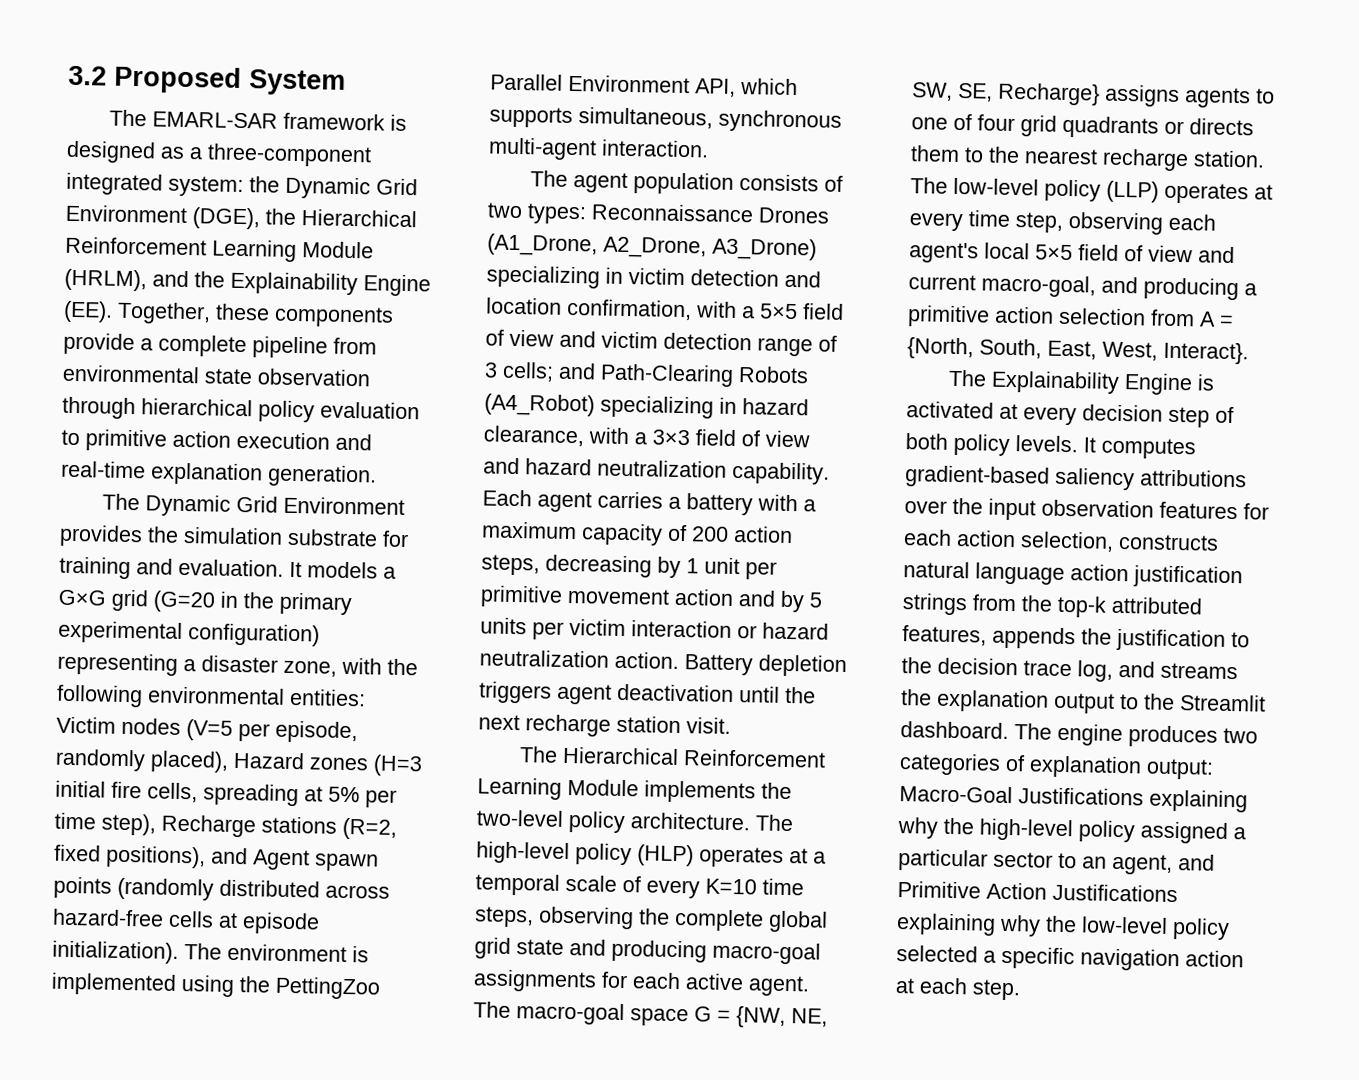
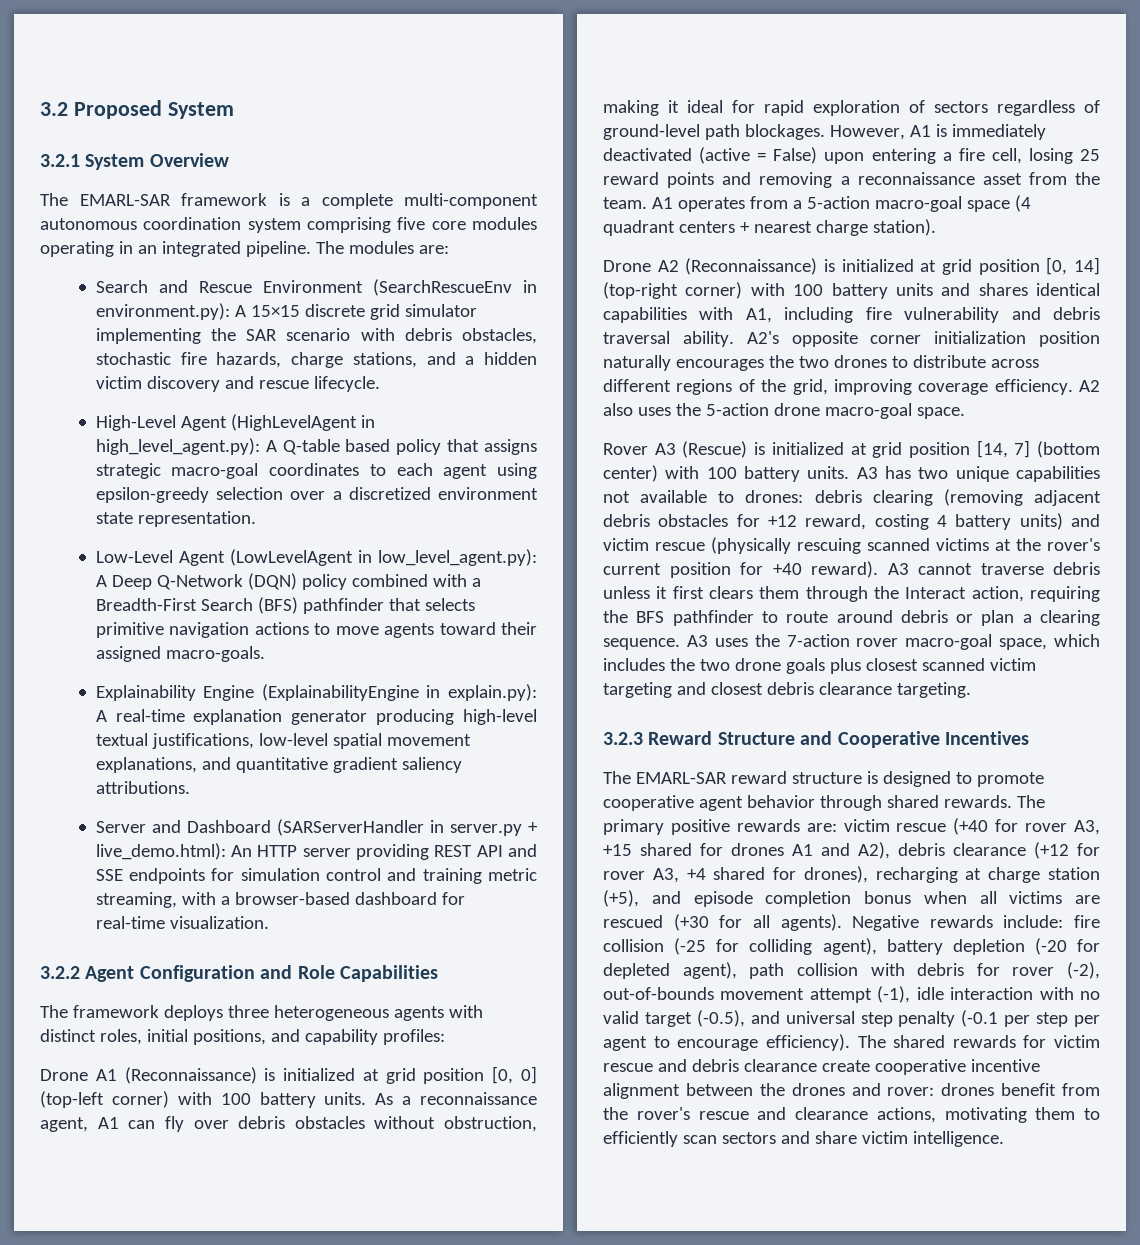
(346, 82) none -> [40,153,229,170] // 3.2.1 System Overview
[66,140,372,168] [66,172,418,200] [65,204,417,230] [65,236,374,262] [64,268,431,297] [63,300,394,328] [63,332,377,359] [62,364,371,387] [62,396,420,423] [61,429,372,452] [61,460,377,488] [102,493,406,517] [59,524,409,548] [59,556,396,580] [58,589,352,616] [58,620,320,647] [57,652,418,677] [56,684,366,708] [56,716,358,744] [55,748,423,777] [55,780,397,808] [54,812,397,840] [54,844,379,872] [53,876,390,901] [52,908,320,935] [52,940,369,964] [51,972,380,1000] [490,73,798,97] [489,106,842,133] [488,137,709,161] [530,170,844,195] [487,202,830,225] [487,233,817,261] [486,265,821,289] [486,297,844,321] [485,329,837,357] [484,361,809,387] [484,393,809,419] [483,425,810,448] [483,457,830,485] [482,489,816,516] [482,521,793,546] [481,554,777,580] [480,585,823,613] [480,617,829,640] [479,649,847,678] [479,681,816,705] [478,714,731,737] [519,746,827,768] [477,777,792,804] [476,809,794,834] [476,841,826,868] [475,873,804,899] [474,906,828,933] [474,937,821,965] [473,969,810,997] [473,1001,828,1028] [912,82,1275,109] [911,113,1254,139] [910,145,1265,172] [910,177,1273,205] [909,210,1216,235] [909,242,1235,264] [908,274,1257,301] [907,305,1234,328] [907,337,1249,365] [948,369,1216,396] [906,401,1234,428] [905,433,1196,460] [905,465,1247,491] [904,497,1269,521] [903,529,1219,552] [903,561,1243,589] [902,593,1203,618] [902,625,1250,652] [901,657,1238,682] [901,689,1266,714] [900,721,1258,748] [899,753,1214,780] [899,785,1248,813] [897,817,1246,844] [898,849,1215,875] [897,881,1178,903] [896,913,1230,941] [896,945,1244,972] [895,977,1021,1001] designed as a three-component integrated system: the Dynamic Grid Environment (DGE), the Hierarchical Reinforcement Learning Module (HRLM), and the Explainability Engine (EE). Together, these components provide a complete pipeline from environmental state observation through hierarchical policy evaluation to primitive action execution and real-time explanation generation. // The Dynamic Grid Environment provides the simulation substrate for training and evaluation. It models a G×G grid (G=20 in the primary experimental configuration) representing a disaster zone, with the following environmental entities: Victim nodes (V=5 per episode, randomly placed), Hazard zones (H=3 initial fire cells, spreading at 5% per time step), Recharge stations (R=2, fixed positions), and Agent spawn points (randomly distributed across hazard-free cells at episode initialization). The environment is implemented using the PettingZoo Parallel Environment API, which supports simultaneous, synchronous multi-agent interaction. // The agent population consists of two types: Reconnaissance Drones (A1_Drone, A2_Drone, A3_Drone) specializing in victim detection and location confirmation, with a 5×5 field of view and victim detection range of 3 cells; and Path-Clearing Robots (A4_Robot) specializing in hazard clearance, with a 3×3 field of view and hazard neutralization capability. Each agent carries a battery with a maximum capacity of 200 action steps, decreasing by 1 unit per primitive movement action and by 5 units per victim interaction or hazard neutralization action. Battery depletion triggers agent deactivation until the next recharge station visit. // The Hierarchical Reinforcement Learning Module implements the two-level policy architecture. The high-level policy (HLP) operates at a temporal scale of every K=10 time steps, observing the complete global grid state and producing macro-goal assignments for each active agent. The macro-goal space G = {NW, NE, SW, SE, Recharge} assigns agents to one of four grid quadrants or directs them to the nearest recharge station. The low-level policy (LLP) operates at every time step, observing each agent's local 5×5 field of view and current macro-goal, and producing a primitive action selection from A = {North, South, East, West, Interact}. // The Explainability Engine is activated at every decision step of both policy levels. It computes gradient-based saliency attributions over the input observation features for each action selection, constructs natural language action justification strings from the top-k attributed features, appends the justification to the decision trace log, and streams the explanation output to the Streamlit dashboard. The engine produces two categories of explanation output: Macro-Goal Justifications explaining why the high-level policy assigned a particular sector to an agent, and Primitive Action Justifications explaining why the low-level policy selected a specific navigation action at each step. -> [301,193,538,209] [40,217,537,233] [40,241,449,257] [95,279,537,296] [95,303,477,320] [95,328,537,344] [95,352,537,368] [95,376,380,392] [95,414,375,431] [95,438,537,455] [95,463,537,479] [95,487,538,503] [95,511,256,527] [95,549,537,566] [95,573,481,590] [95,597,475,614] [95,622,538,638] [95,646,265,662] [95,684,537,701] [95,709,537,725] [95,733,471,749] [95,757,462,773] [95,781,190,794] [95,819,538,836] [95,843,537,860] [95,868,537,884] [95,892,465,908] [95,916,269,929] [40,965,438,982] [40,1005,483,1021] [40,1029,445,1045] [40,1066,537,1084] [40,1091,537,1108] [40,1116,537,1132] [603,100,1100,116] [603,124,1046,140] [603,147,1100,164] [603,172,1100,188] [603,195,1031,212] [603,219,936,236] [603,257,1100,275] [603,282,1100,299] [603,307,1100,323] [603,331,1100,347] [603,355,1039,371] [603,379,1100,395] [603,403,965,419] [603,440,1100,458] [603,465,1100,482] [603,489,1101,506] [603,513,1100,530] [603,537,1100,554] [603,561,1100,578] [603,586,1100,602] [603,610,1100,626] [603,634,1100,650] [603,658,1036,674] [603,682,971,698] [603,731,1029,748] [603,771,1044,787] [603,795,1045,811] [603,818,1100,835] [603,842,1100,859] [603,866,1100,883] [603,890,1100,907] [603,914,1100,931] [603,938,1100,955] [603,962,1100,979] [603,986,1100,1003] [603,1010,1100,1027] [603,1034,1100,1051] [603,1059,1040,1075] [603,1083,1100,1099] [603,1107,1100,1123] [603,1131,1004,1147] a complete multi-component autonomous coordination system comprising five core modules operating in an integrated pipeline. The modules are: // Search and Rescue Environment (SearchRescueEnv in environment.py): A 15×15 discrete grid simulator implementing the SAR scenario with debris obstacles, stochastic fire hazards, charge stations, and a hidden victim discovery and rescue lifecycle. // High-Level Agent (HighLevelAgent in high_level_agent.py): A Q-table based policy that assigns strategic macro-goal coordinates to each agent using epsilon-greedy selection over a discretized environment state representation. // Low-Level Agent (LowLevelAgent in low_level_agent.py): A Deep Q-Network (DQN) policy combined with a Breadth-First Search (BFS) pathfinder that selects primitive navigation actions to move agents toward their assigned macro-goals. // Explainability Engine (ExplainabilityEngine in explain.py): A real-time explanation generator producing high-level textual justifications, low-level spatial movement explanations, and quantitative gradient saliency attributions. // Server and Dashboard (SARServerHandler in server.py + live_demo.html): An HTTP server providing REST API and SSE endpoints for simulation control and training metric streaming, with a browser-based dashboard for real-time visualization. // 3.2.2 Agent Configuration and Role Capabilities // The framework deploys three heterogeneous agents with distinct roles, initial positions, and capability profiles: // Drone A1 (Reconnaissance) is initialized at grid position [0, 0] (top-left corner) with 100 battery units. As a reconnaissance agent, A1 can fly over debris obstacles without obstruction, making it ideal for rapid exploration of sectors regardless of ground-level path blockages. However, A1 is immediately deactivated (active = False) upon entering a fire cell, losing 25 reward points and removing a reconnaissance asset from the team. A1 operates from a 5-action macro-goal space (4 quadrant centers + nearest charge station). // Drone A2 (Reconnaissance) is initialized at grid position [0, 14] (top-right corner) with 100 battery units and shares identical capabilities with A1, including fire vulnerability and debris traversal ability. A2's opposite corner initialization position naturally encourages the two drones to distribute across different regions of the grid, improving coverage efficiency. A2 also uses the 5-action drone macro-goal space. // Rover A3 (Rescue) is initialized at grid position [14, 7] (bottom center) with 100 battery units. A3 has two unique capabilities not available to drones: debris clearing (removing adjacent debris obstacles for +12 reward, costing 4 battery units) and victim rescue (physically rescuing scanned victims at the rover's current position for +40 reward). A3 cannot traverse debris unless it first clears them through the Interact action, requiring the BFS pathfinder to route around debris or plan a clearing sequence. A3 uses the 7-action rover macro-goal space, which includes the two drone goals plus closest scanned victim targeting and closest debris clearance targeting. // 3.2.3 Reward Structure and Cooperative Incentives // The EMARL-SAR reward structure is designed to promote cooperative agent behavior through shared rewards. The primary positive rewards are: victim rescue (+40 for rover A3, +15 shared for drones A1 and A2), debris clearance (+12 for rover A3, +4 shared for drones), recharging at charge station (+5), and episode completion bonus when all victims are rescued (+30 for all agents). Negative rewards include: fire collision (-25 for colliding agent), battery depletion (-20 for depleted agent), path collision with debris for rover (-2), out-of-bounds movement attempt (-1), idle interaction with no valid target (-0.5), and universal step penalty (-0.1 per step per agent to encourage efficiency). The shared rewards for victim rescue and debris clearance create cooperative incentive alignment between the drones and rover: drones benefit from the rover's rescue and clearance actions, motivating them to efficiently scan sectors and share victim intelligence.

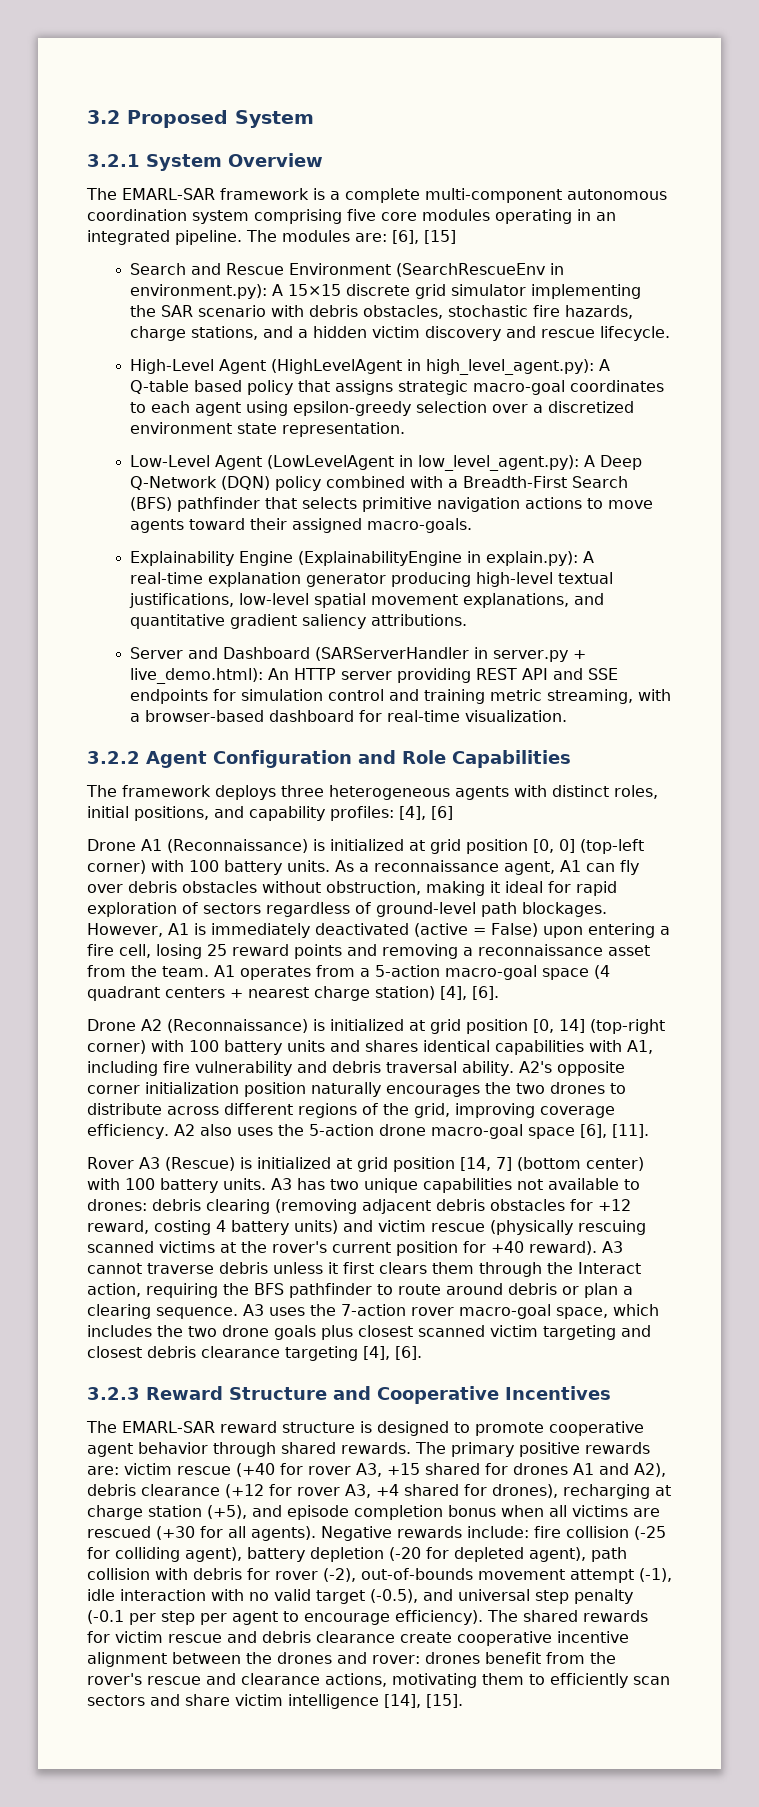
(449, 249) none -> [392,230,456,244] [6], [15]
(445, 1037) none -> [399,806,453,820] [4], [6]
[872,219,936,236] station). -> [375,986,499,1000] station) [4], [6].
[916,407,965,419] space. -> [527,1124,649,1139] space [6], [11].
[896,682,971,698] targeting. -> [285,1346,422,1361] targeting [4], [6].
[912,1131,1004,1147] intelligence. -> [288,1694,463,1709] intelligence [14], [15].

